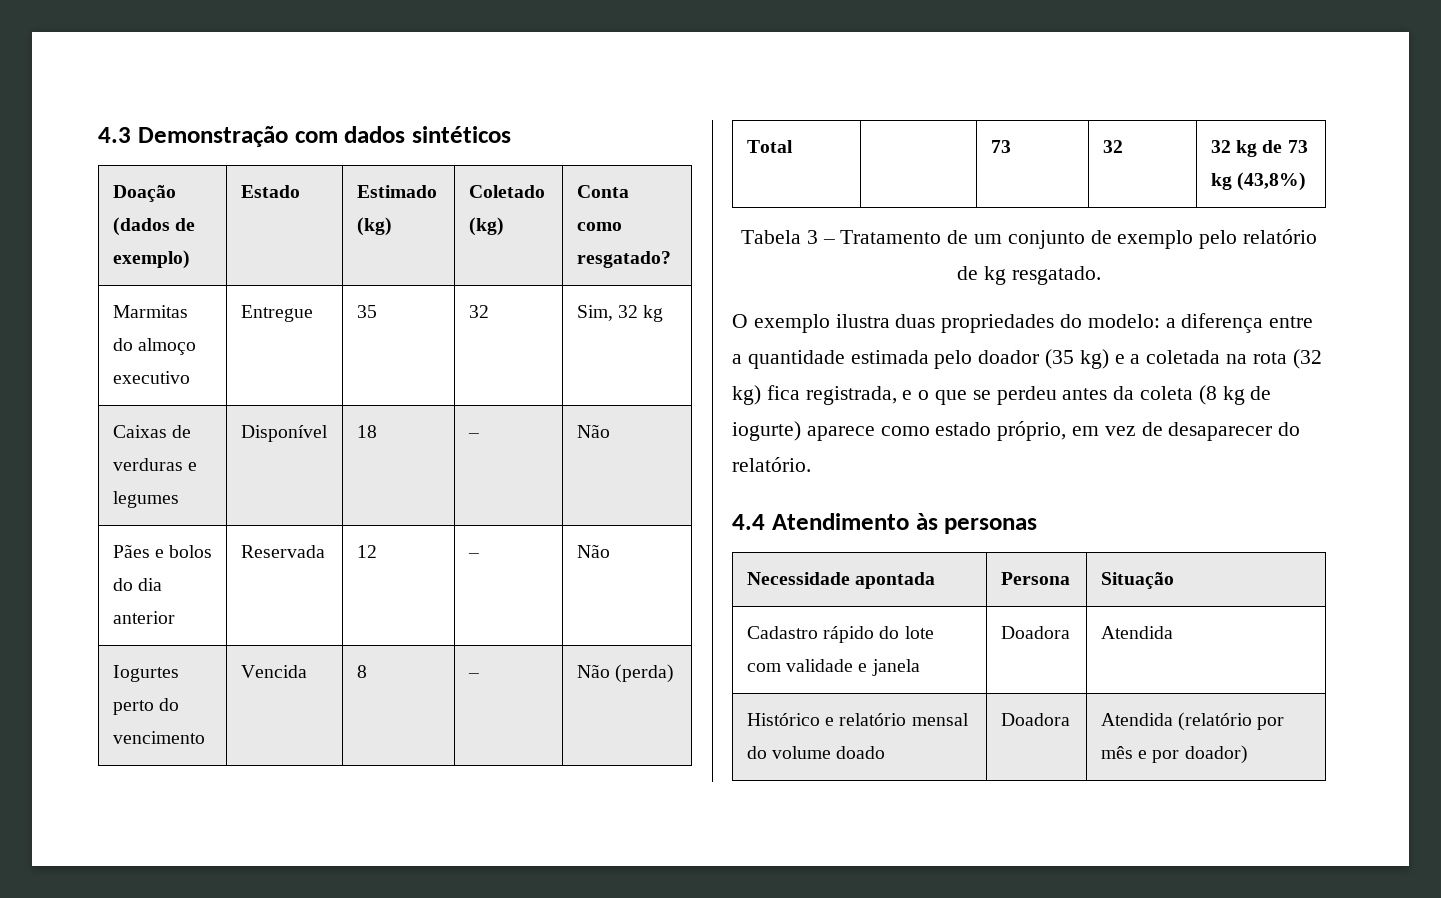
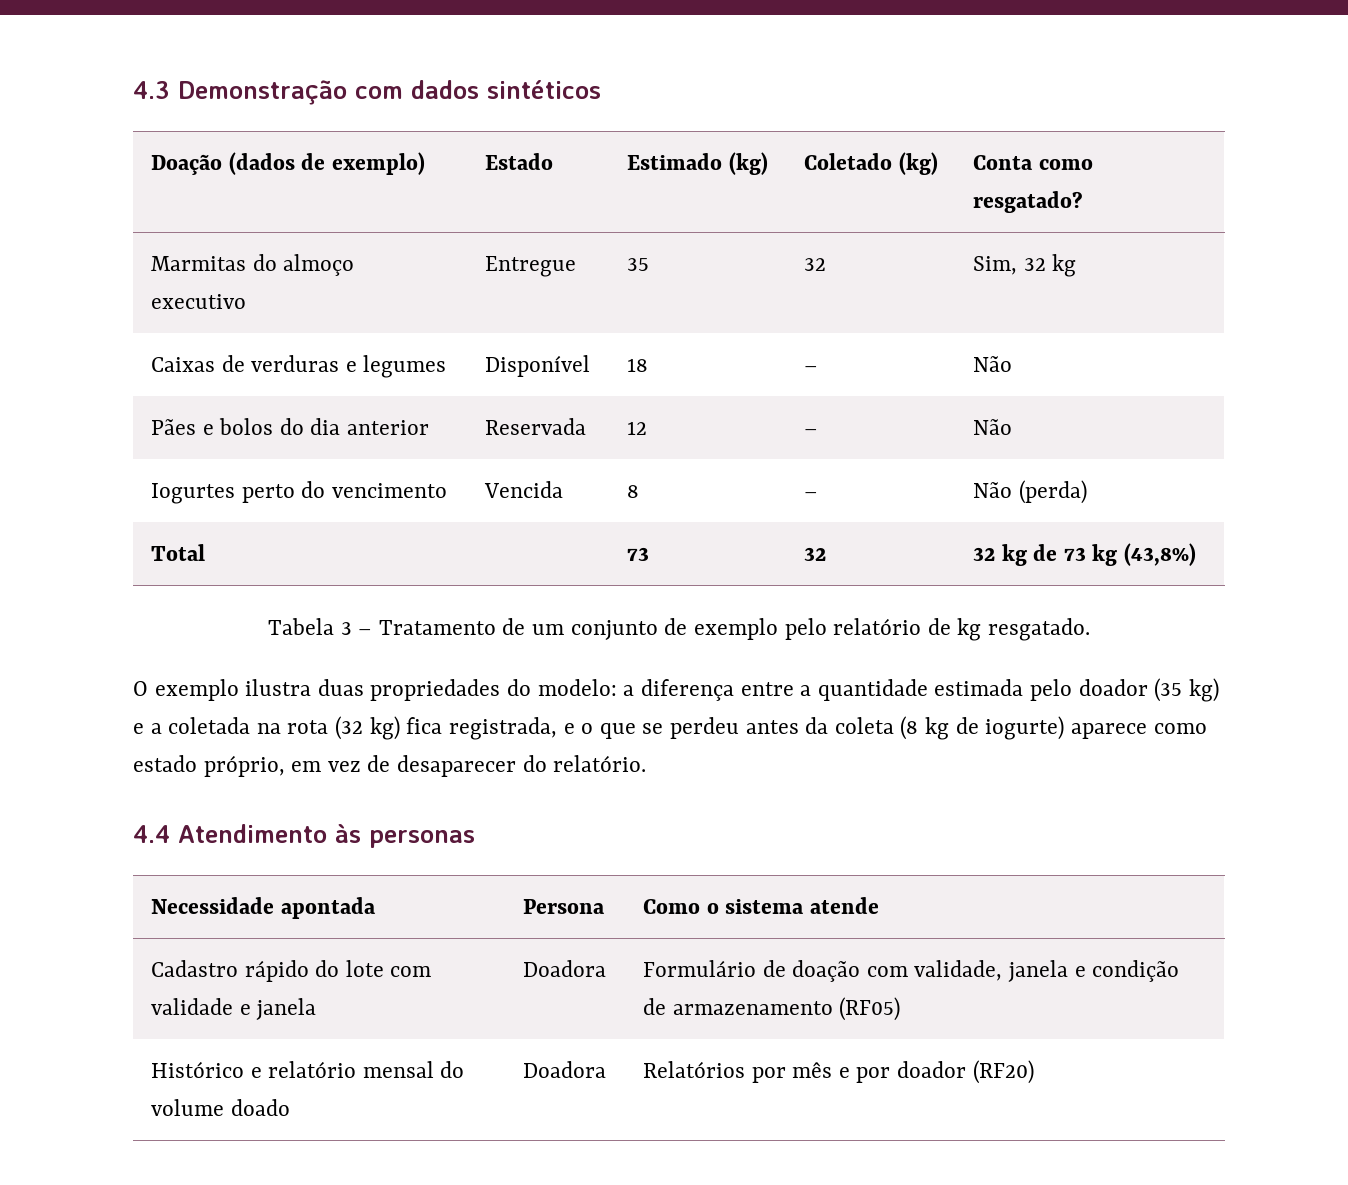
[1100,572,1174,589] Situação -> [642,897,879,914] Como o sistema atende
[1100,626,1173,639] Atendida -> [642,960,1180,982] [642,997,901,1021] Formulário de doação com validade, janela e condição de armazenamento (RF05)
[1100,712,1252,731] Atendida (relatório -> [642,1061,745,1078] Relatórios
[1184,745,1248,764] doador) -> [897,1060,1034,1084] doador (RF20)

